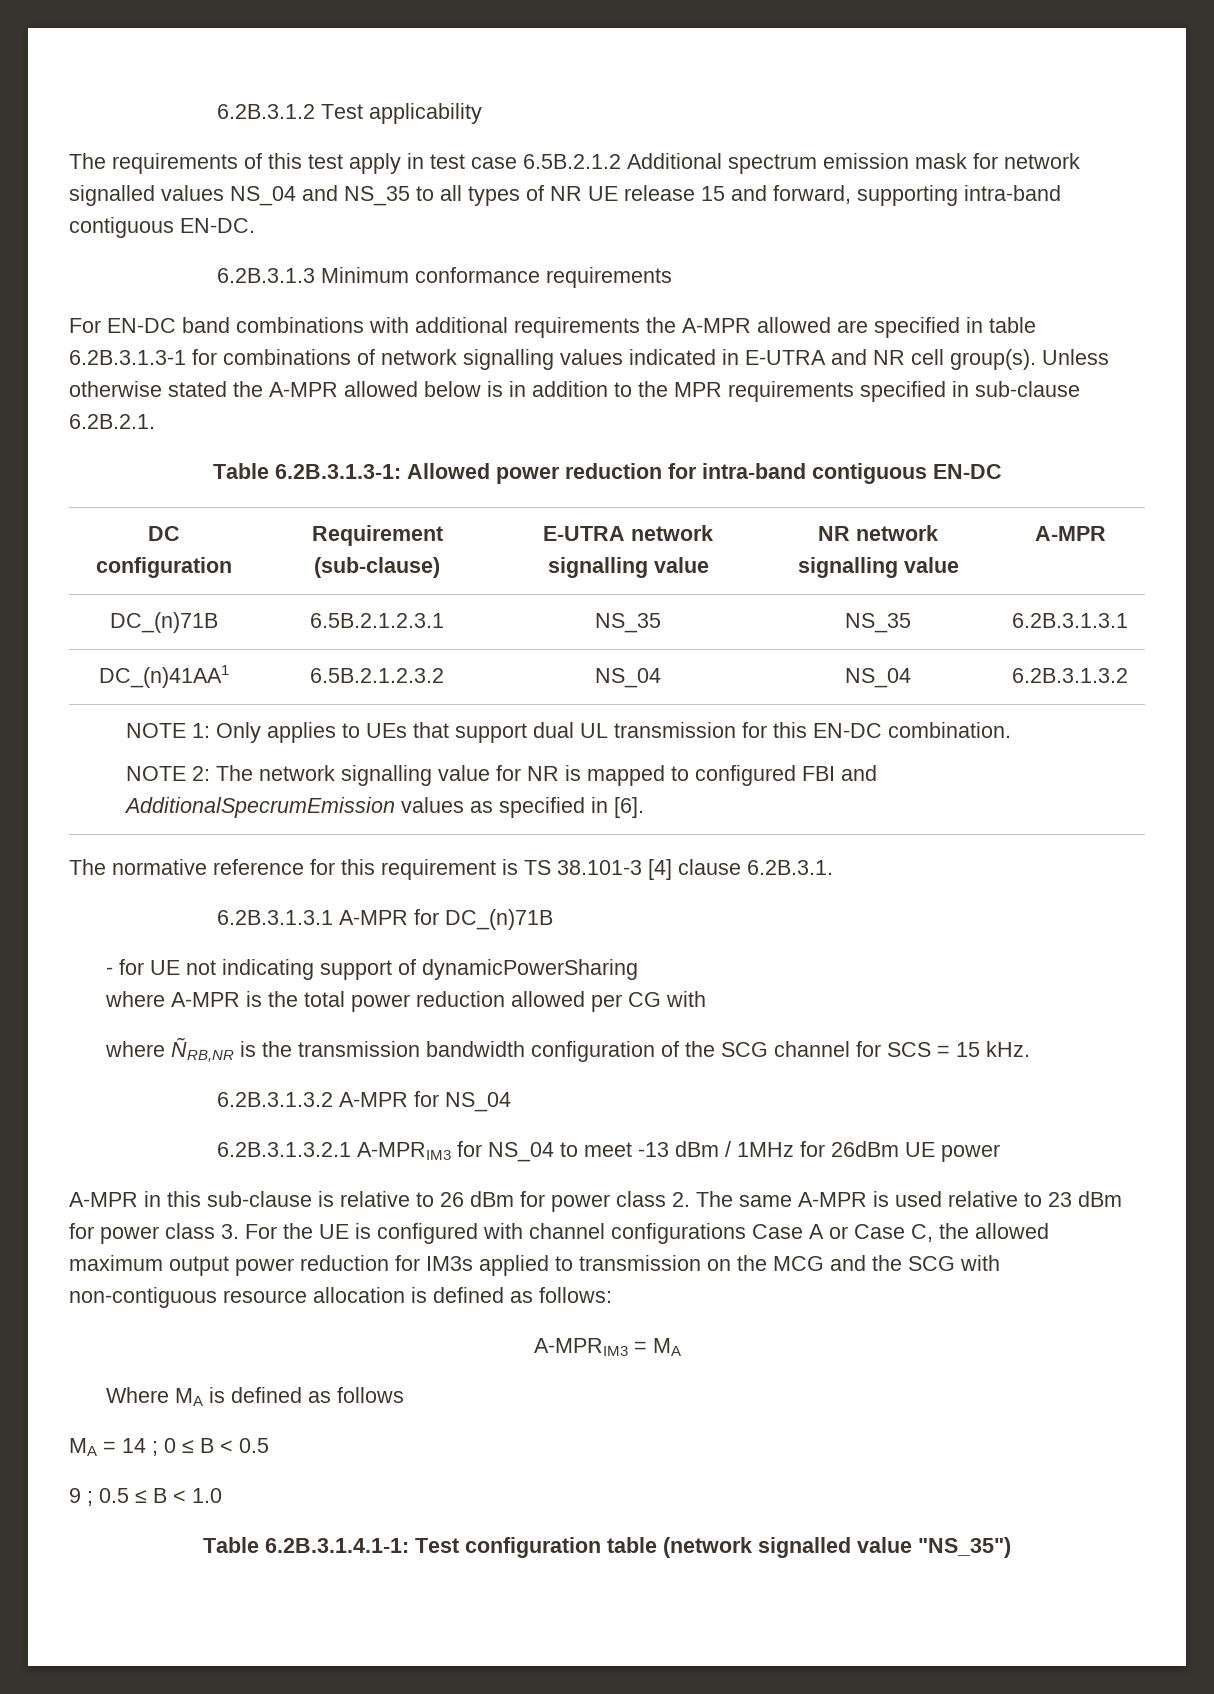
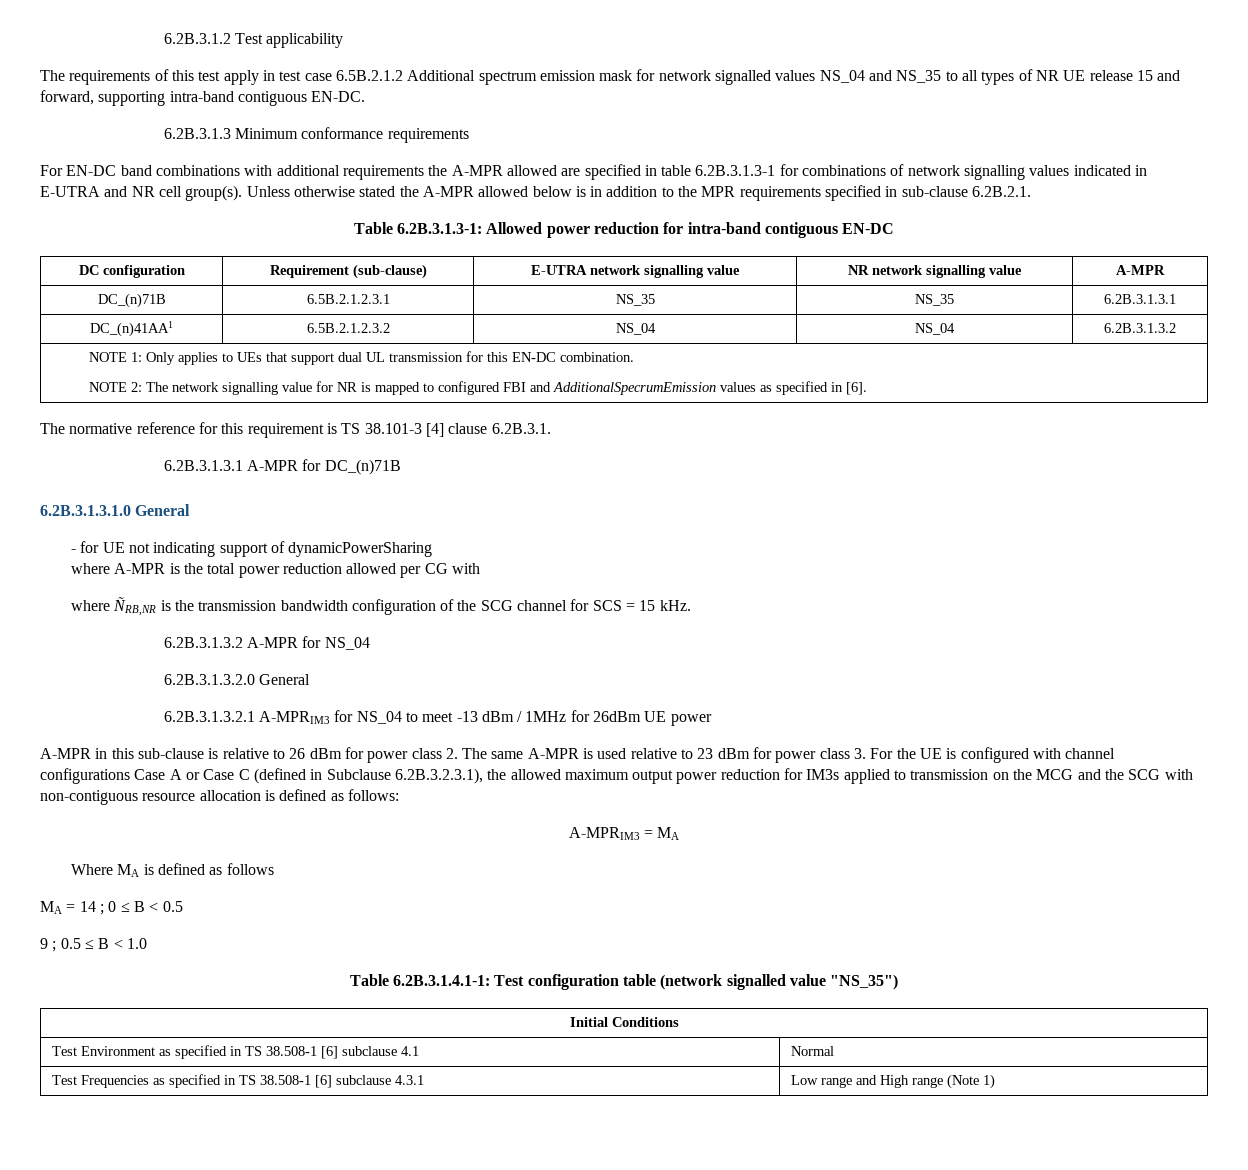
(554, 919) none -> [40,504,191,516] // 6.2B.3.1.3.1.0 General
(512, 1102) none -> [163,674,310,685] // 6.2B.3.1.3.2.0 General
[911,1224,933,1242] C, -> [238,768,483,784] C (defined in Subclause 6.2B.3.2.3.1),
(1011, 1547) none -> [569,1017,679,1027] [51,1045,419,1059] [790,1046,834,1056] [51,1074,424,1088] [790,1074,995,1089] // Initial Conditions // Test Environment as specified in TS 38.508-1 [6] subclause 4.1 | Normal // Test Frequencies as specified in TS 38.508-1 [6] subclause 4.3.1 | Low range and High range (Note 1)

